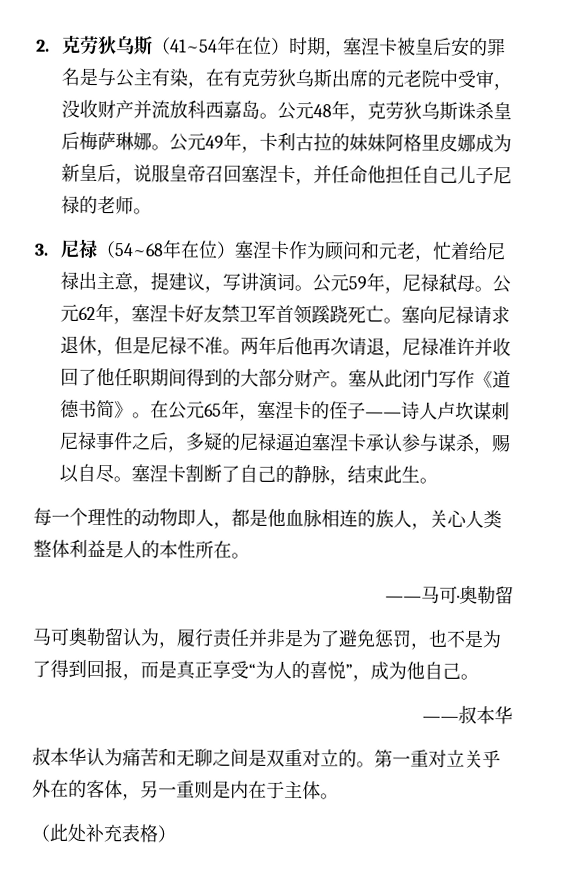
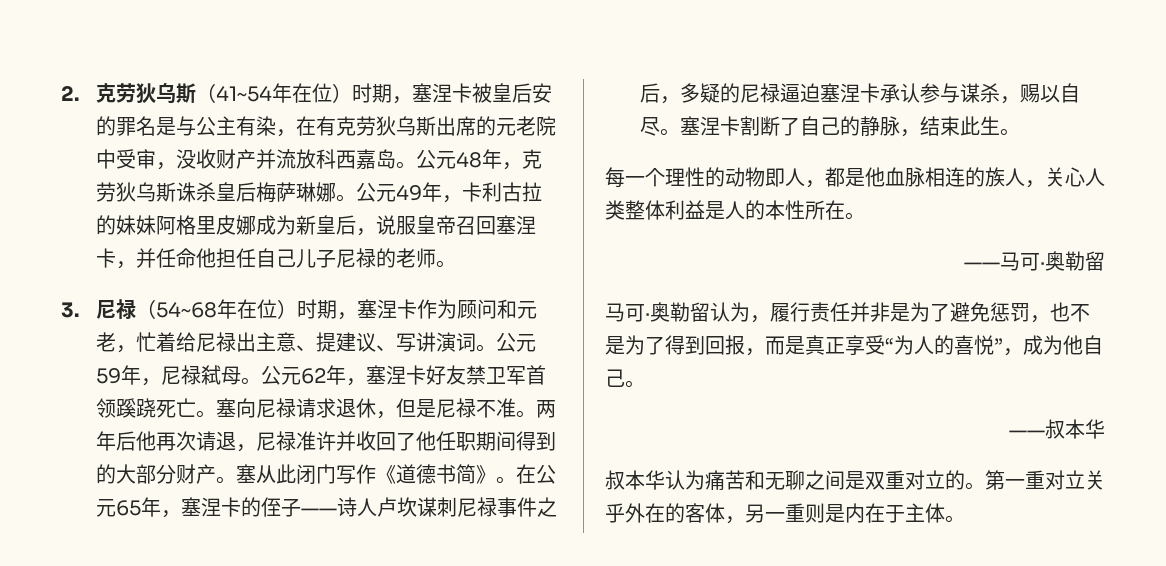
(236, 250) none -> [297,299,358,320] 时期，
[131,272,223,293] ，提建议， -> [296,332,397,352] 、提建议、
(70, 636) none -> [645,313,650,320] ·
[31,823,176,843] // （此处补充表格） -> (965, 519) none

